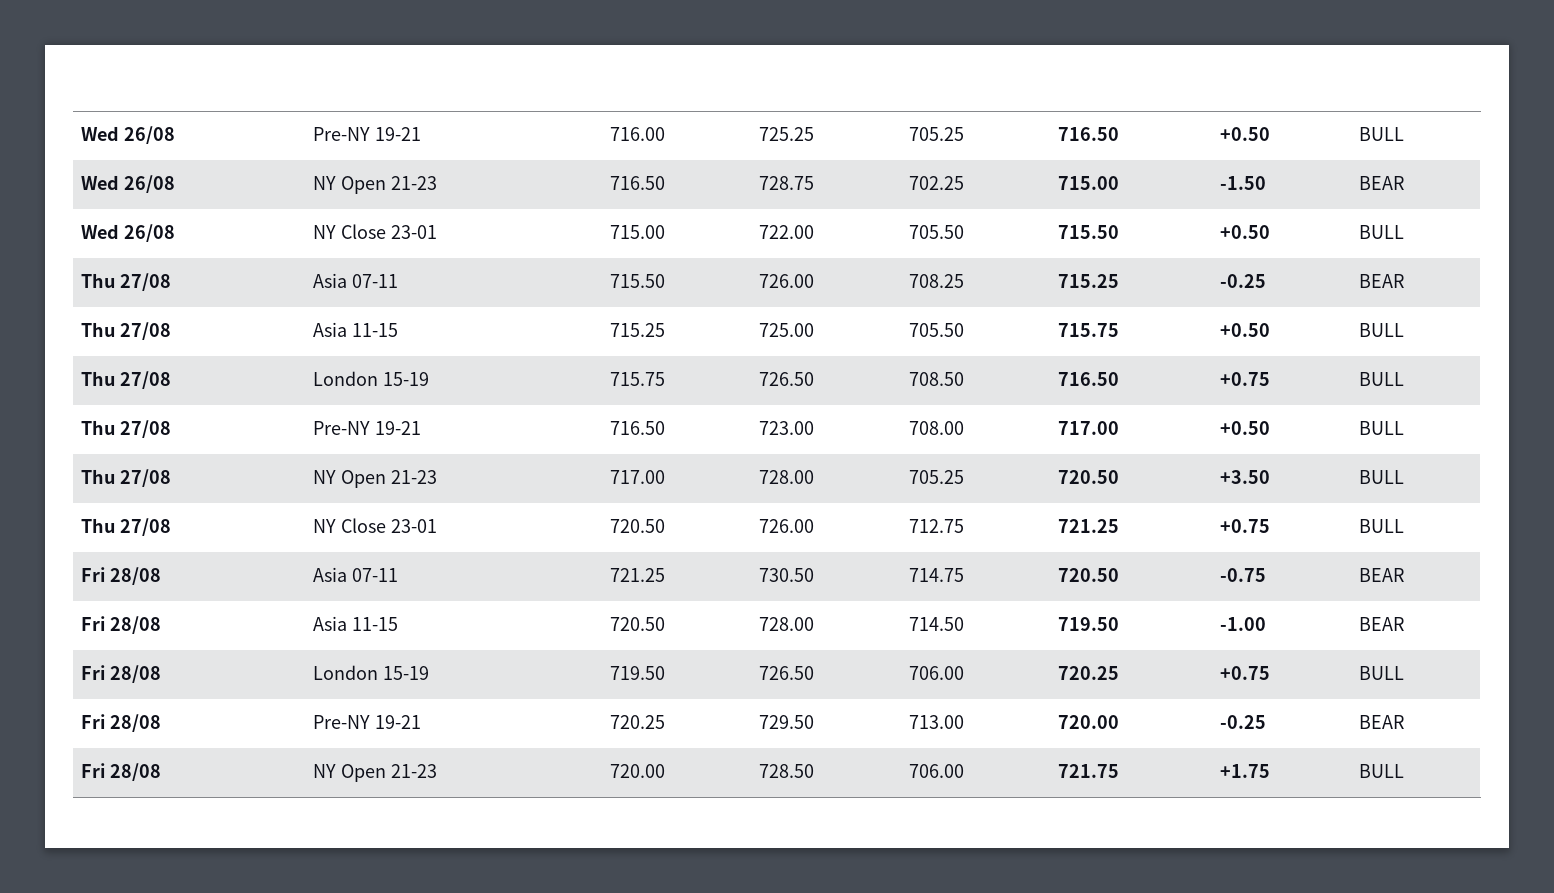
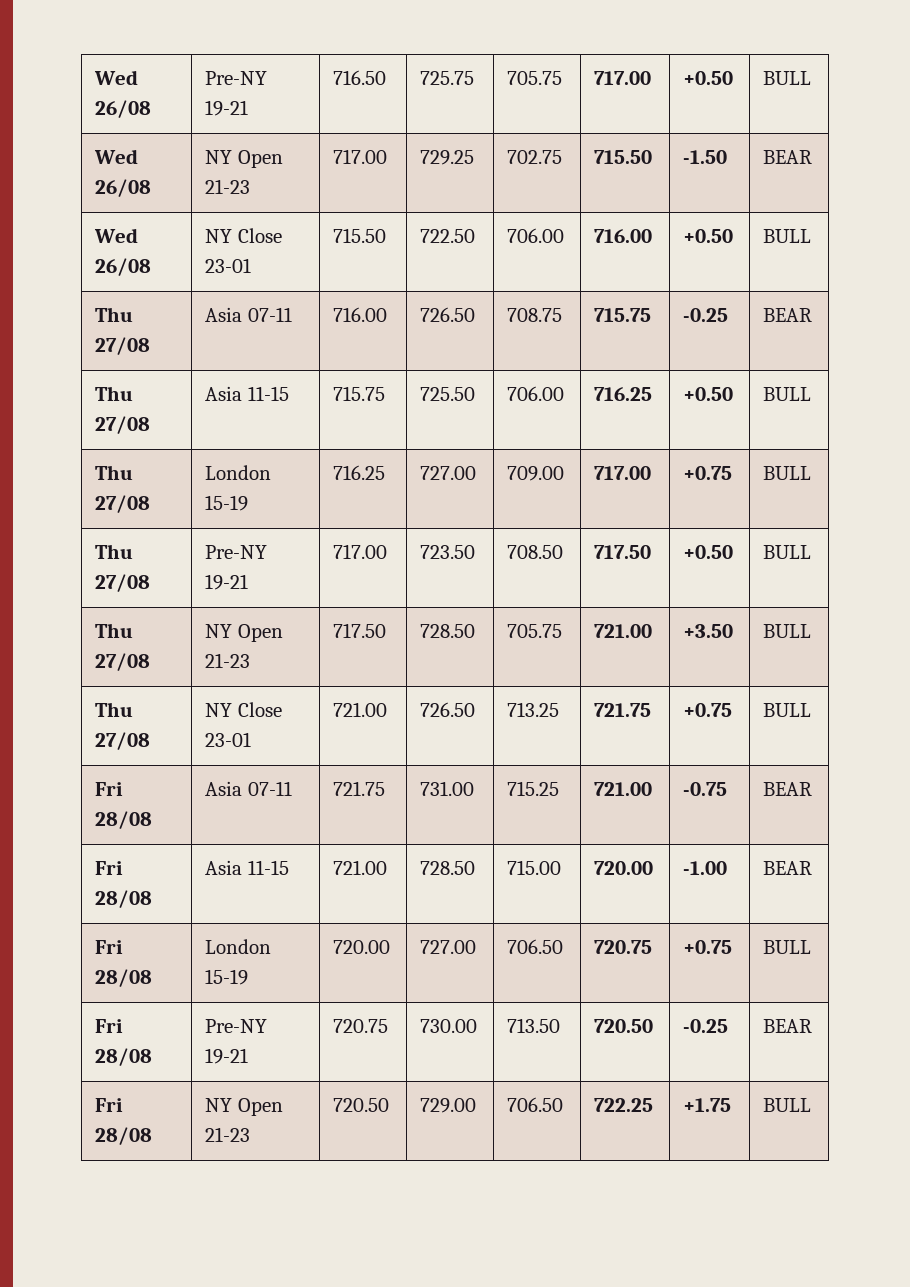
[610,127,666,141] [759,127,815,141] [909,127,965,141] [1058,127,1120,141] 716.00 | 725.25 | 705.25 | 716.50 -> [333,70,387,85] [420,71,475,85] [507,71,563,85] [594,71,652,85] 716.50 | 725.75 | 705.75 | 717.00
[610,176,666,190] [759,176,815,190] [909,176,965,190] [1058,176,1120,190] 716.50 | 728.75 | 702.25 | 715.00 -> [333,149,388,164] [420,150,475,165] [507,150,563,164] [594,150,653,164] 717.00 | 729.25 | 702.75 | 715.50
[610,225,666,239] [759,225,815,239] [909,225,965,239] [1058,225,1120,239] 715.00 | 722.00 | 705.50 | 715.50 -> [333,228,387,243] [420,229,476,243] [507,228,565,243] [594,229,653,243] 715.50 | 722.50 | 706.00 | 716.00
[610,274,666,288] [759,274,815,288] [909,274,965,288] [1058,274,1120,288] 715.50 | 726.00 | 708.25 | 715.25 -> [333,307,388,322] [420,307,476,322] [507,308,563,322] [594,308,652,322] 716.00 | 726.50 | 708.75 | 715.75
[610,323,666,337] [759,323,815,337] [909,323,965,337] [1058,323,1120,337] 715.25 | 725.00 | 705.50 | 715.75 -> [333,386,386,401] [420,387,476,401] [507,386,565,401] [594,387,653,401] 715.75 | 725.50 | 706.00 | 716.25
[610,372,666,386] [759,372,815,386] [909,372,965,386] [1058,372,1120,386] 715.75 | 726.50 | 708.50 | 716.50 -> [333,465,386,480] [420,466,477,480] [507,466,565,481] [594,466,652,480] 716.25 | 727.00 | 709.00 | 717.00
[610,421,666,435] [759,421,815,435] [909,421,965,435] [1058,421,1120,435] 716.50 | 723.00 | 708.00 | 717.00 -> [333,544,388,559] [420,545,476,559] [507,545,564,559] [594,545,652,559] 717.00 | 723.50 | 708.50 | 717.50
[610,470,666,484] [759,470,815,484] [909,470,965,484] [1058,470,1120,484] 717.00 | 728.00 | 705.25 | 720.50 -> [333,623,387,638] [420,624,476,638] [507,624,563,638] [594,624,653,638] 717.50 | 728.50 | 705.75 | 721.00
[610,519,666,533] [759,519,815,533] [909,519,965,533] [1058,519,1120,533] 720.50 | 726.00 | 712.75 | 721.25 -> [333,702,388,717] [420,702,476,717] [507,702,560,717] [594,703,652,717] 721.00 | 726.50 | 713.25 | 721.75
[610,568,666,582] [759,568,815,582] [909,568,965,582] [1058,568,1120,582] 721.25 | 730.50 | 714.75 | 720.50 -> [333,781,386,796] [420,781,475,796] [507,781,560,796] [594,782,653,796] 721.75 | 731.00 | 715.25 | 721.00
[610,617,666,631] [759,617,815,631] [909,617,965,631] [1058,617,1120,631] 720.50 | 728.00 | 714.50 | 719.50 -> [333,860,388,875] [420,861,476,875] [507,860,562,875] [594,861,654,875] 721.00 | 728.50 | 715.00 | 720.00
[610,666,666,680] [759,666,815,680] [909,666,965,680] [1058,666,1120,680] 719.50 | 726.50 | 706.00 | 720.25 -> [333,940,391,954] [420,940,477,954] [507,939,564,954] [594,940,653,954] 720.00 | 727.00 | 706.50 | 720.75
[610,715,666,729] [759,715,815,729] [909,715,965,729] [1058,715,1120,729] 720.25 | 729.50 | 713.00 | 720.00 -> [333,1019,389,1033] [420,1019,478,1033] [507,1018,561,1033] [594,1019,654,1033] 720.75 | 730.00 | 713.50 | 720.50
[610,764,666,778] [759,764,815,778] [909,764,965,778] [1058,764,1120,778] 720.00 | 728.50 | 706.00 | 721.75 -> [333,1098,390,1112] [420,1098,477,1113] [507,1097,564,1112] [594,1098,654,1112] 720.50 | 729.00 | 706.50 | 722.25

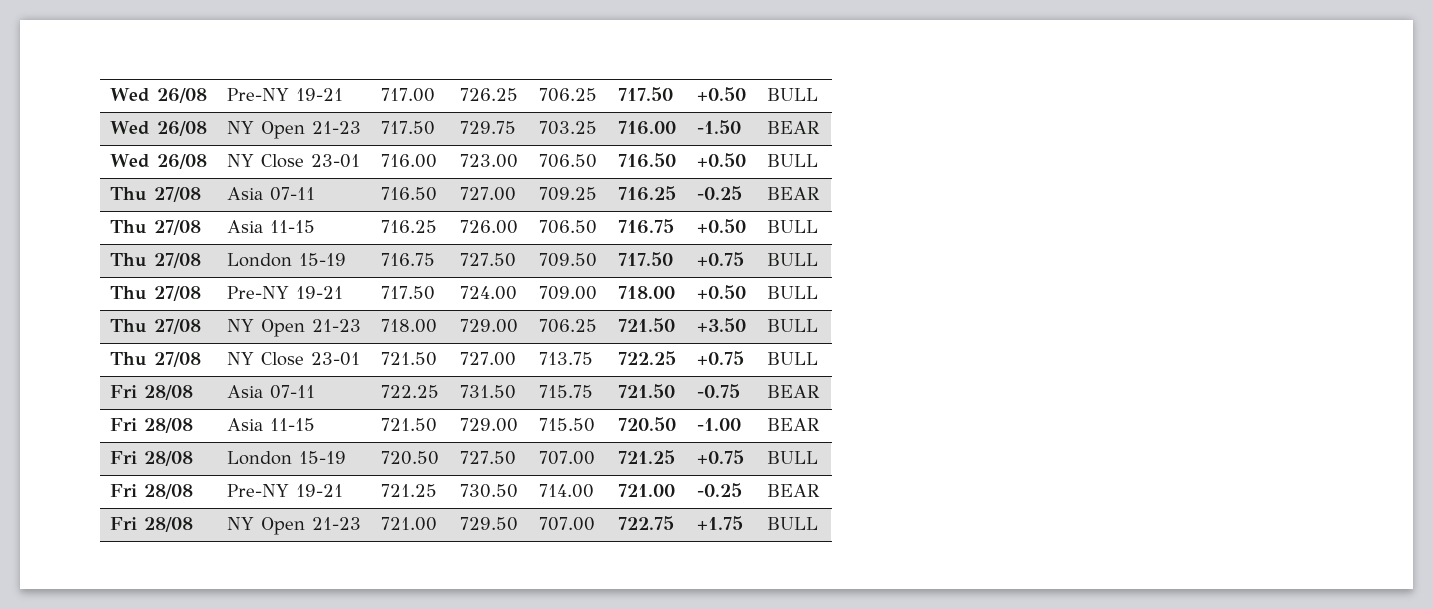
[333,70,387,85] [420,71,475,85] [507,71,563,85] [594,71,652,85] 716.50 | 725.75 | 705.75 | 717.00 -> [381,88,436,102] [460,88,519,101] [539,88,598,102] [618,87,674,101] 717.00 | 726.25 | 706.25 | 717.50
[333,149,388,164] [420,150,475,165] [507,150,563,164] [594,150,653,164] 717.00 | 729.25 | 702.75 | 715.50 -> [381,121,436,135] [460,121,517,134] [539,121,598,135] [618,121,677,135] 717.50 | 729.75 | 703.25 | 716.00
[333,228,387,243] [420,229,476,243] [507,228,565,243] [594,229,653,243] 715.50 | 722.50 | 706.00 | 716.00 -> [381,154,438,168] [460,154,519,168] [539,154,598,168] [618,153,677,168] 716.00 | 723.00 | 706.50 | 716.50
[333,307,388,322] [420,307,476,322] [507,308,563,322] [594,308,652,322] 716.00 | 726.50 | 708.75 | 715.75 -> [381,187,438,201] [460,187,517,201] [539,187,598,201] [618,186,677,201] 716.50 | 727.00 | 709.25 | 716.25
[333,386,386,401] [420,387,476,401] [507,386,565,401] [594,387,653,401] 715.75 | 725.50 | 706.00 | 716.25 -> [381,220,438,233] [460,220,519,234] [539,220,598,234] [618,219,675,234] 716.25 | 726.00 | 706.50 | 716.75
[333,465,386,480] [420,466,477,480] [507,466,565,481] [594,466,652,480] 716.25 | 727.00 | 709.00 | 717.00 -> [381,253,436,266] [460,253,517,267] [539,253,598,267] [618,252,674,266] 716.75 | 727.50 | 709.50 | 717.50
[333,544,388,559] [420,545,476,559] [507,545,564,559] [594,545,652,559] 717.00 | 723.50 | 708.50 | 717.50 -> [381,286,436,300] [460,286,518,300] [539,286,598,300] [618,286,676,299] 717.50 | 724.00 | 709.00 | 718.00
[333,623,387,638] [420,624,476,638] [507,624,563,638] [594,624,653,638] 717.50 | 728.50 | 705.75 | 721.00 -> [381,319,438,333] [460,319,519,333] [539,319,598,333] [618,318,676,332] 718.00 | 729.00 | 706.25 | 721.50
[333,702,388,717] [420,702,476,717] [507,702,560,717] [594,703,652,717] 721.00 | 726.50 | 713.25 | 721.75 -> [381,352,438,366] [460,352,517,366] [539,352,594,365] [618,351,677,365] 721.50 | 727.00 | 713.75 | 722.25
[333,781,386,796] [420,781,475,796] [507,781,560,796] [594,782,653,796] 721.75 | 731.00 | 715.25 | 721.00 -> [381,385,440,398] [460,385,517,399] [539,385,594,398] [618,384,676,398] 722.25 | 731.50 | 715.75 | 721.50
[333,860,388,875] [420,861,476,875] [507,860,562,875] [594,861,654,875] 721.00 | 728.50 | 715.00 | 720.00 -> [381,418,438,432] [460,418,519,432] [539,418,596,432] [618,417,677,431] 721.50 | 729.00 | 715.50 | 720.50
[333,940,391,954] [420,940,477,954] [507,939,564,954] [594,940,653,954] 720.00 | 727.00 | 706.50 | 720.75 -> [381,451,440,465] [460,451,517,465] [539,451,596,465] [618,450,676,464] 720.50 | 727.50 | 707.00 | 721.25
[333,1019,389,1033] [420,1019,478,1033] [507,1018,561,1033] [594,1019,654,1033] 720.75 | 730.00 | 713.50 | 720.50 -> [381,484,438,497] [460,484,519,498] [539,484,595,498] [618,484,676,497] 721.25 | 730.50 | 714.00 | 721.00
[333,1098,390,1112] [420,1098,477,1113] [507,1097,564,1112] [594,1098,654,1112] 720.50 | 729.00 | 706.50 | 722.25 -> [381,517,438,531] [460,517,519,531] [539,517,596,531] [618,516,675,530] 721.00 | 729.50 | 707.00 | 722.75

